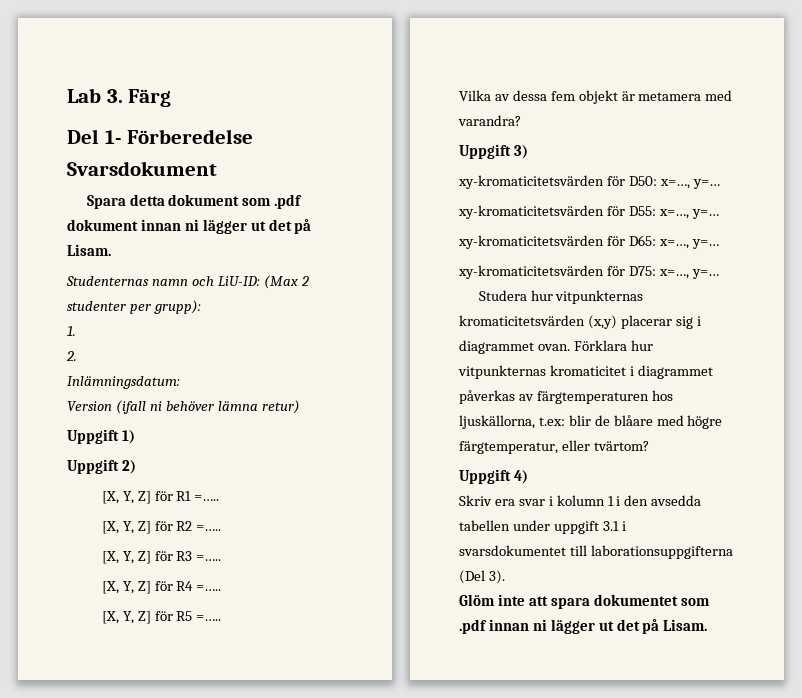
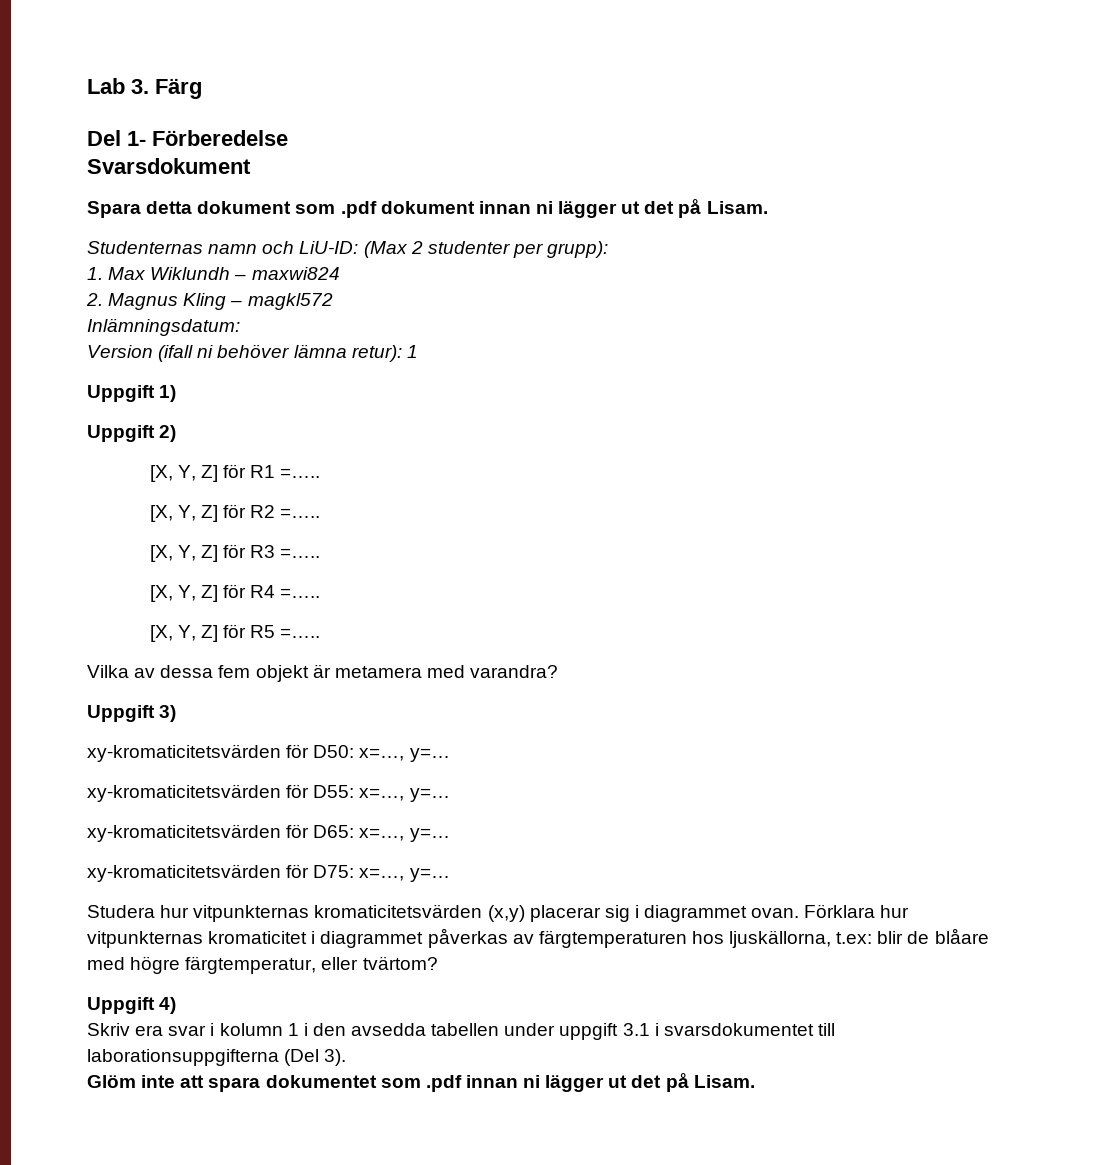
[66,351,77,361] // 2. -> [108,267,340,280] [86,293,333,310] Max Wiklundh – maxwi824 // 2. Magnus Kling – magkl572
[261,400,300,414] retur) -> [351,345,418,362] retur): 1

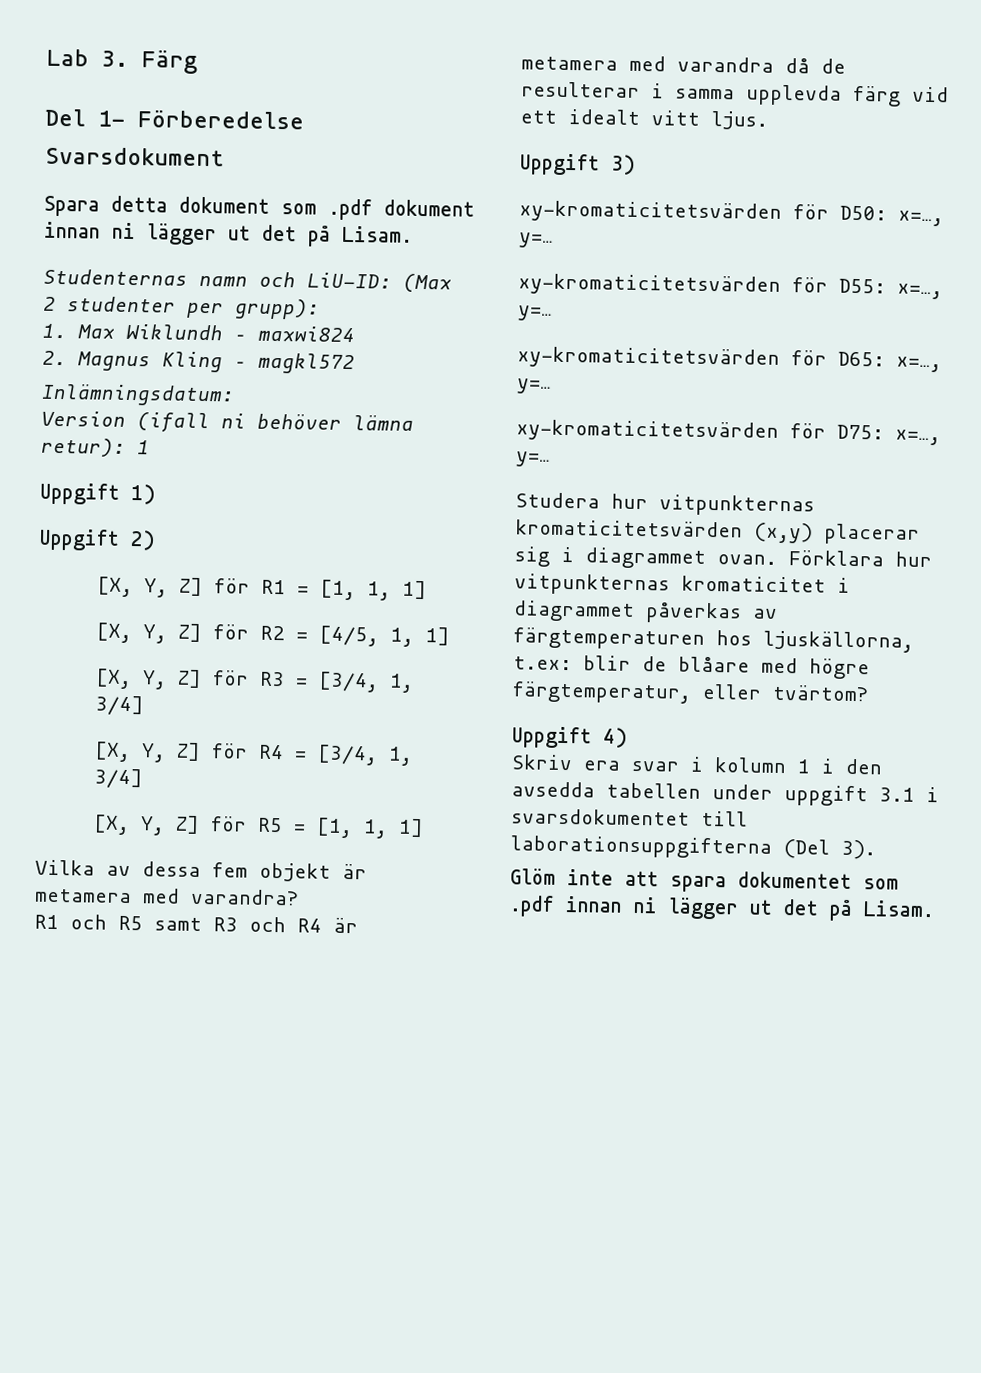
[280,468,321,478] =….. -> [297,579,428,601] = [1, 1, 1]
[280,508,321,518] =….. -> [296,625,451,647] = [4/5, 1, 1]
[280,548,321,558] =….. -> [295,671,415,693] [95,695,145,716] = [3/4, 1, 3/4]
[280,588,321,598] =….. -> [294,744,414,766] [94,768,144,789] = [3/4, 1, 3/4]
[280,628,321,638] =….. -> [293,817,425,839] = [1, 1, 1]
(559, 671) none -> [34,914,358,934] [521,55,846,74] [521,81,949,107] [520,109,768,130] // R1 och R5 samt R3 och R4 är metamera med varandra då de resulterar i samma upplevda färg vid ett idealt vitt ljus.

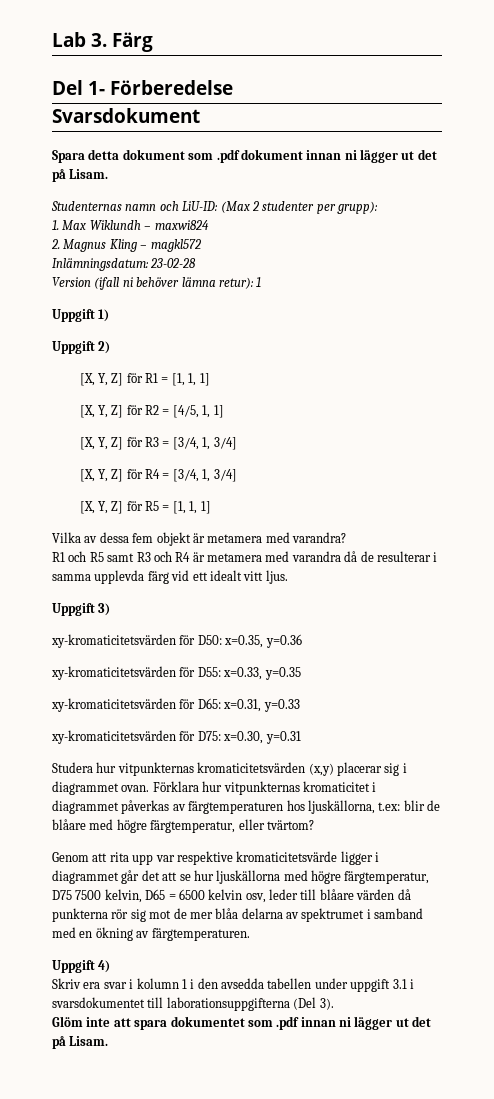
(235, 395) none -> [150,258,197,268] 23-02-28
[898,210,944,227] [519,232,554,248] x=…, y=… -> [224,634,302,648] x=0.35, y=0.36
[897,283,943,300] [518,305,553,321] x=…, y=… -> [223,667,301,680] x=0.33, y=0.35
[896,356,942,373] [517,378,552,394] x=…, y=… -> [223,699,300,712] x=0.31, y=0.33
[895,429,941,446] [516,451,551,467] x=…, y=… -> [223,731,301,744] x=0.30, y=0.31
(869, 693) none -> [52,851,379,865] [52,870,430,884] [52,889,411,903] [52,908,424,922] [52,927,250,941] // Genom att rita upp var respektive kromaticitetsvärde ligger i diagrammet går det att se hur ljuskällorna med högre färgtemperatur, D75 7500 kelvin, D65 = 6500 kelvin osv, leder till blåare värden då punkterna rör sig mot de mer blåa delarna av spektrumet i samband med en ökning av färgtemperaturen.

